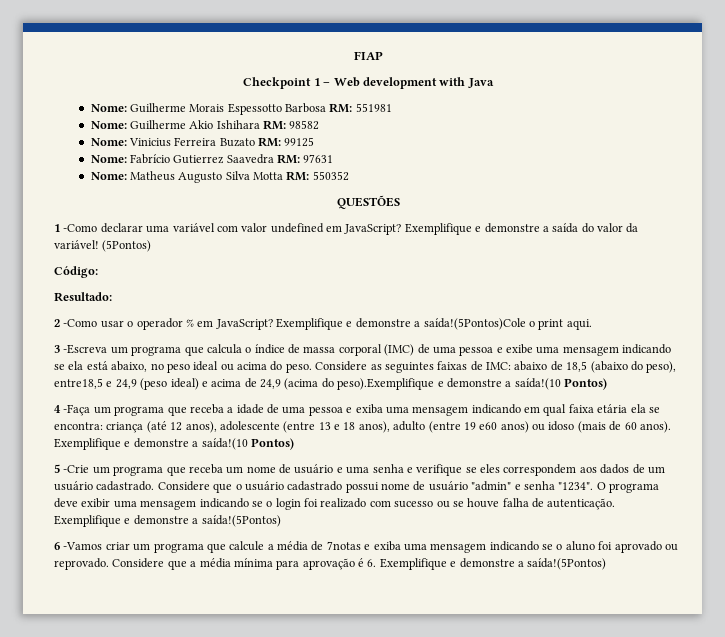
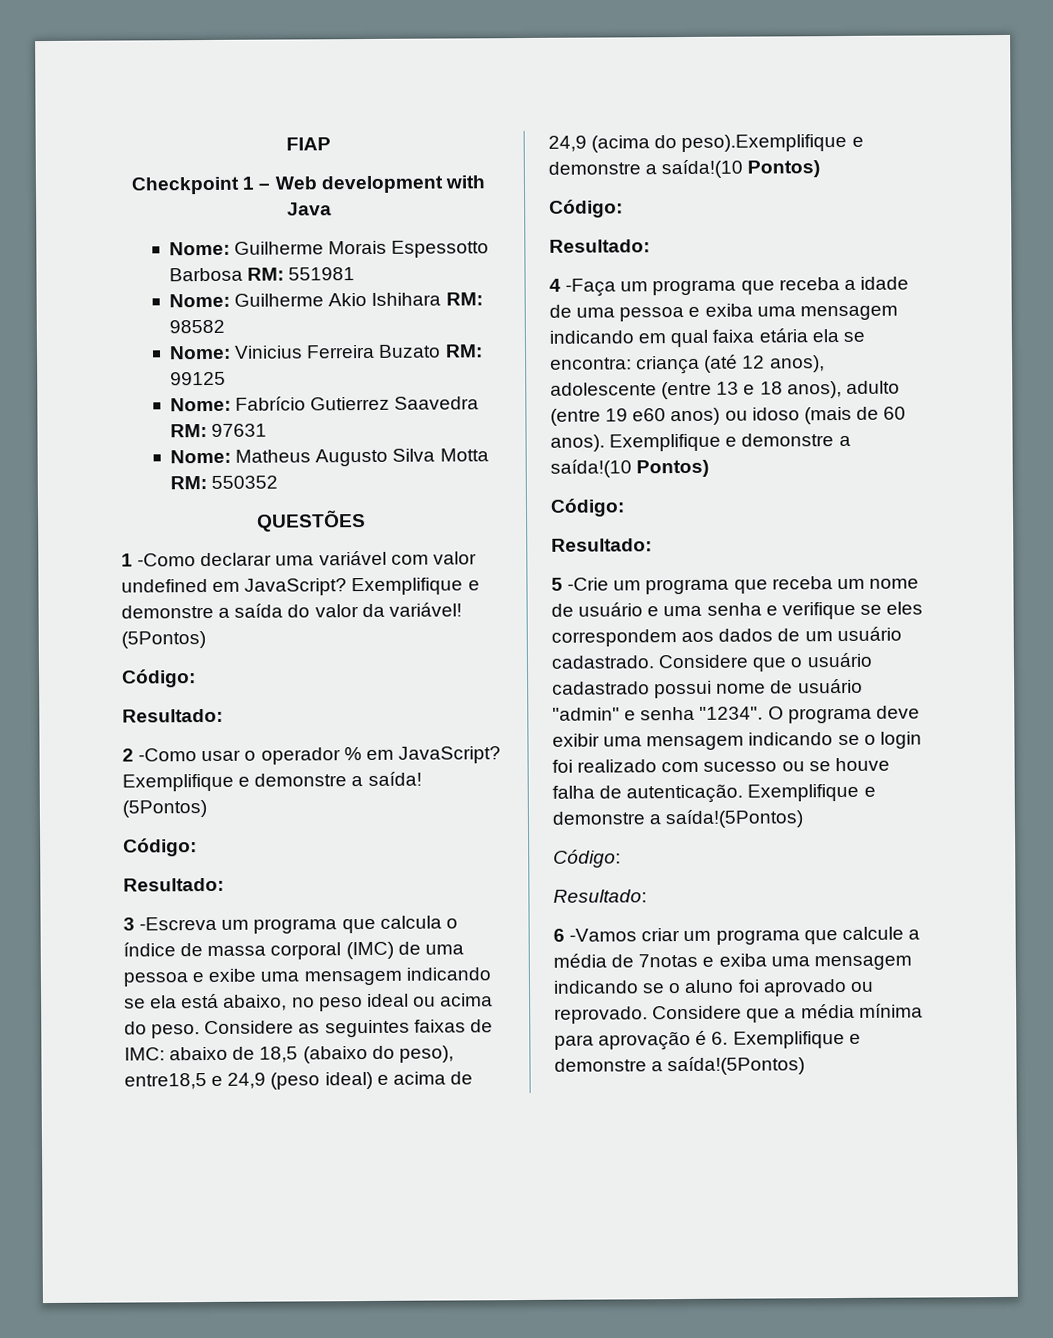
[423,318,592,330] saída!(5Pontos)Cole o print aqui. -> [367,771,422,786] [122,800,207,818] [123,838,197,857] [123,877,224,892] saída! (5Pontos) // Código: // Resultado:
(607, 384) none -> [549,199,623,218] [549,239,650,253] // Código: // Resultado:
(294, 444) none -> [550,498,625,517] [551,538,652,552] // Código: // Resultado:
(281, 521) none -> [553,849,621,868] [553,889,647,903] // Código: // Resultado:

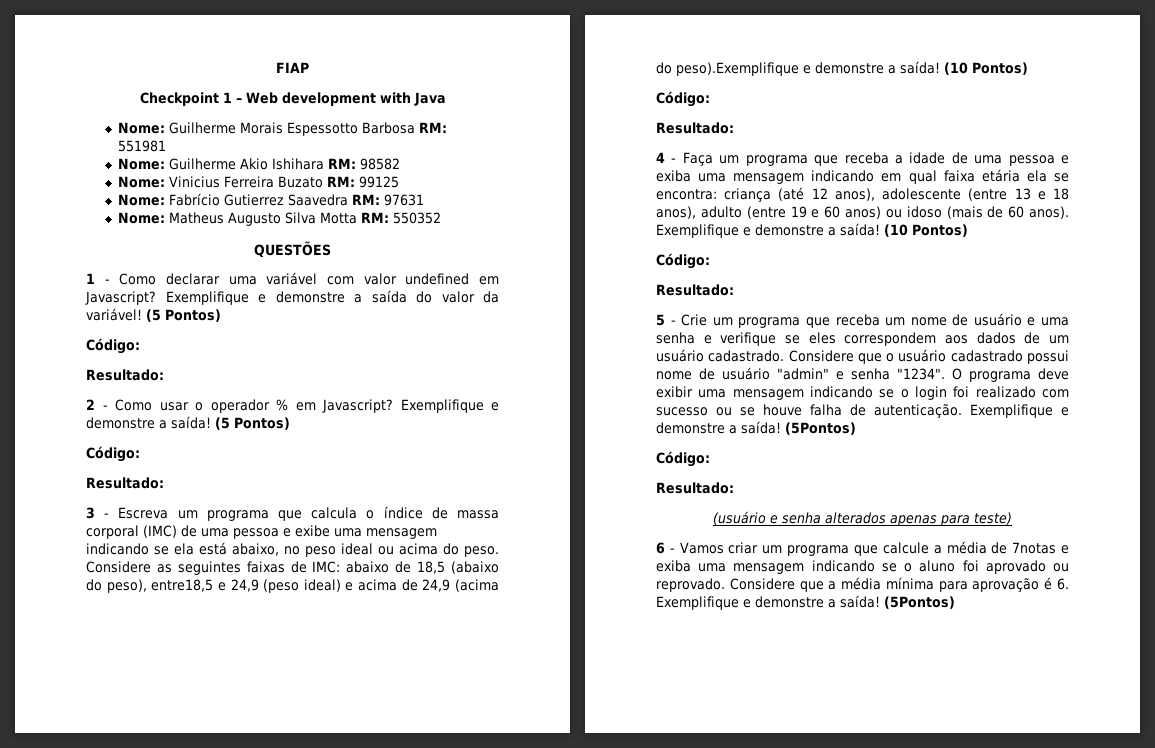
[137,553,197,567] -Como -> [104,273,157,285] - Como
[244,578,348,596] JavaScript? -> [85,291,156,305] Javascript?
[121,631,206,649] (5Pontos) -> [146,309,221,322] (5 Pontos)
[138,748,198,762] -Como -> [102,399,152,411] - Como
[397,746,501,764] [122,771,422,792] [122,800,207,818] JavaScript? Exemplifique e demonstre a saída! (5Pontos) -> [322,399,499,413] [86,416,290,430] Javascript? Exemplifique e demonstre a saída! (5 Pontos)
[139,916,218,931] -Escreva -> [104,507,169,519] - Escreva
[661,159,744,179] saída!(10 -> [900,61,968,75] saída! (10
[565,278,617,297] -Faça -> [671,152,713,166] - Faça
[632,408,667,422] e60 -> [811,206,841,218] e 60
[550,459,632,478] saída!(10 -> [840,223,908,237] saída! (10
[567,577,610,591] -Crie -> [670,314,708,326] - Crie
[665,809,804,829] [553,849,621,868] [553,889,647,903] saída!(5Pontos) // Código: // Resultado: -> [741,421,856,435] [656,451,710,467] [656,482,734,494] [713,511,1012,526] saída! (5Pontos) // Código: // Resultado: // (usuário e senha alterados apenas para teste)
[569,928,638,942] -Vamos -> [669,542,724,554] - Vamos
[667,1056,806,1076] saída!(5Pontos) -> [840,595,955,609] saída! (5Pontos)

